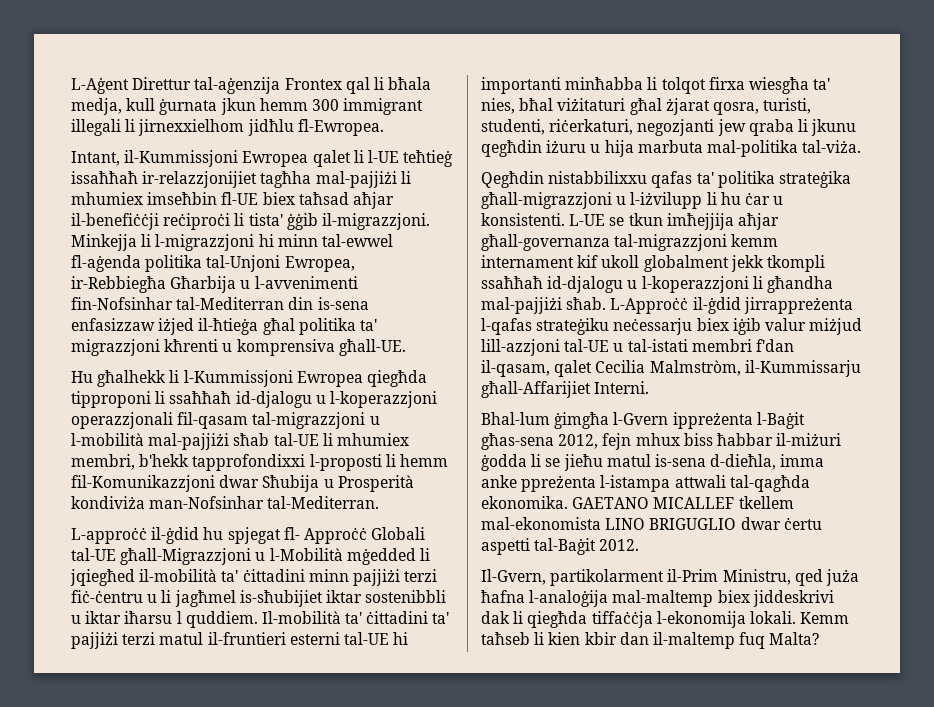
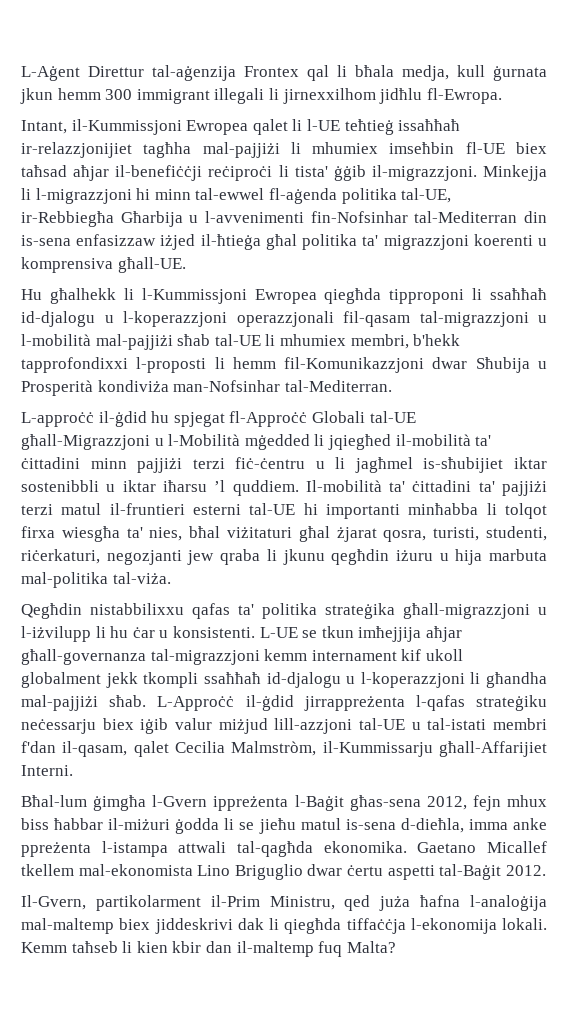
[138,119,384,136] jirnexxielhom jidħlu fl-Ewropea. -> [282,88,502,104] jirnexxilhom jidħlu fl-Ewropa.
[206,255,355,272] tal-Unjoni Ewropea, -> [401,188,452,203] tal-UE,
[164,339,219,352] kħrenti -> [473,234,533,246] koerenti
[283,527,367,544] fl- Approċċ -> [229,411,308,427] fl-Approċċ
[176,611,182,624] l -> [214,480,226,492] ’l
[481,412,550,425] Bhal-lum -> [21,795,87,807] Bħal-lum
[572,496,794,509] [481,517,737,530] GAETANO MICALLEF tkellem mal-ekonomista LINO BRIGUGLIO -> [417,841,547,853] [21,864,303,880] Gaetano Micallef tkellem mal-ekonomista Lino Briguglio

